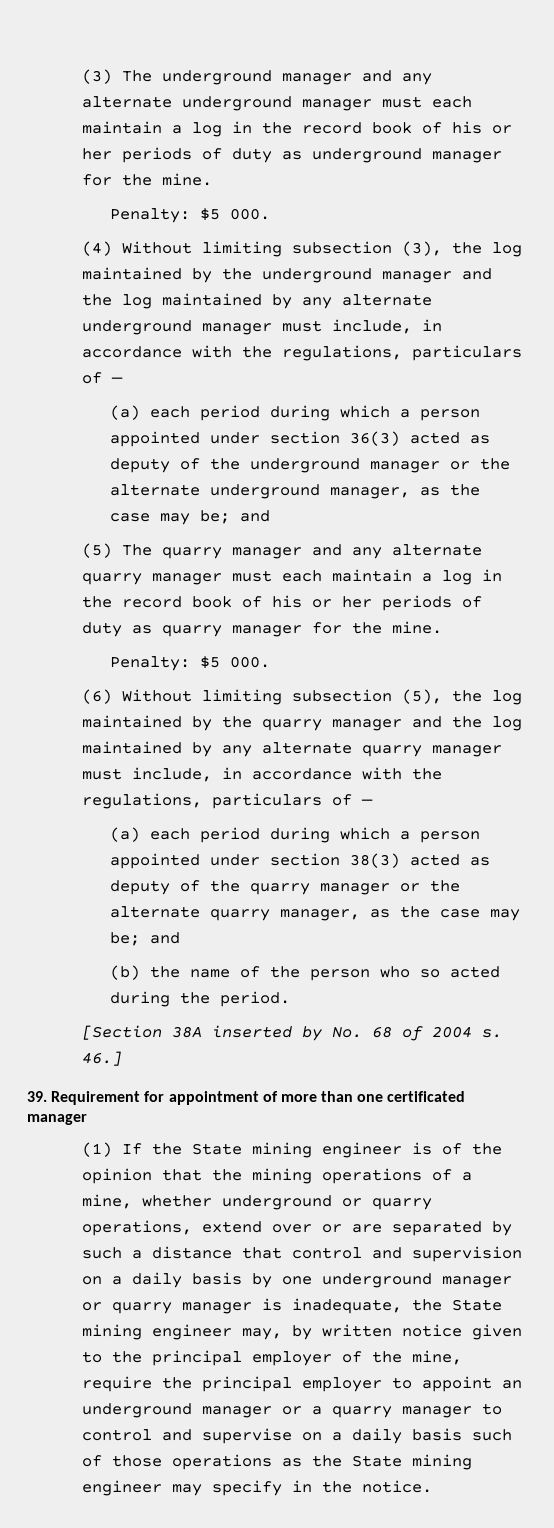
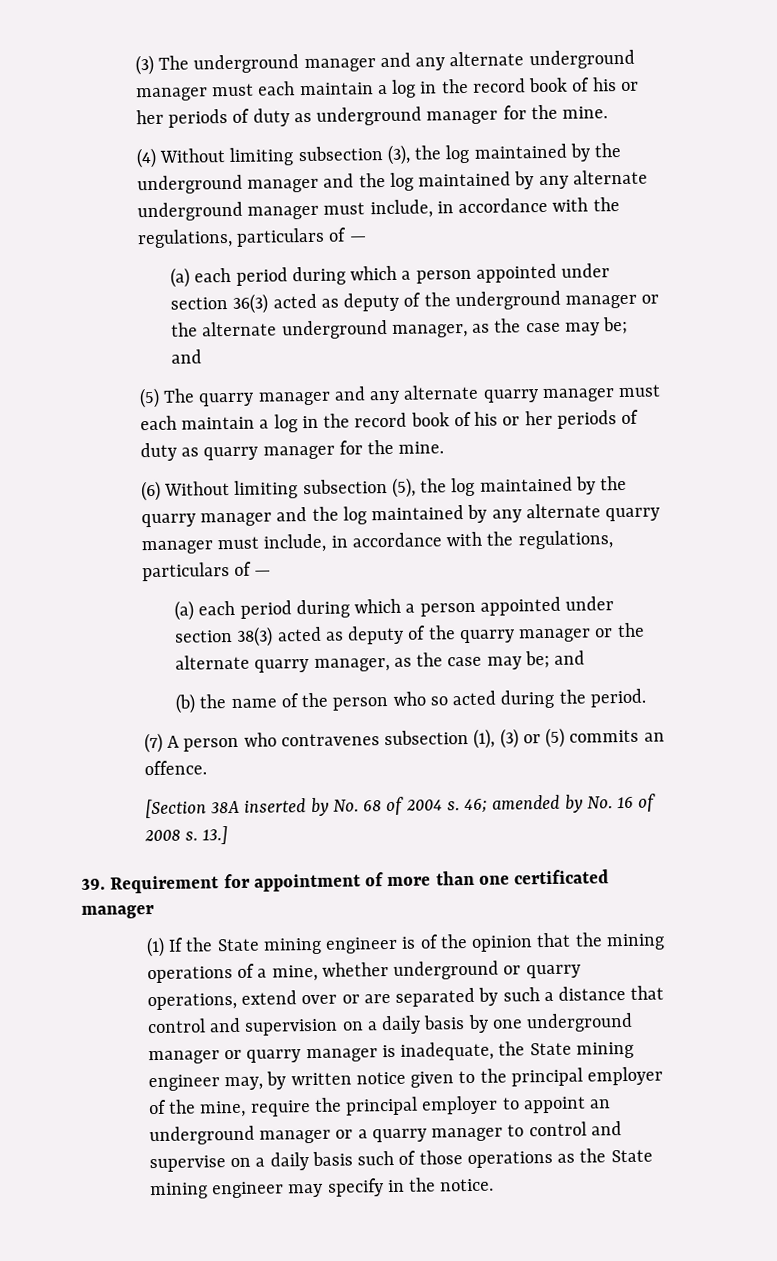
[109,208,270,223] // Penalty: $5 000. -> (609, 112) none
[109,656,270,671] // Penalty: $5 000. -> (445, 447) none
(290, 999) none -> [143,727,665,754] [143,760,207,776] // (7) A person who contravenes subsection (1), (3) or (5) commits an offence.
[82,1051,123,1066] 46.] -> [464,793,657,814] [143,826,229,845] 46; amended by No. 16 of 2008 s. 13.]

